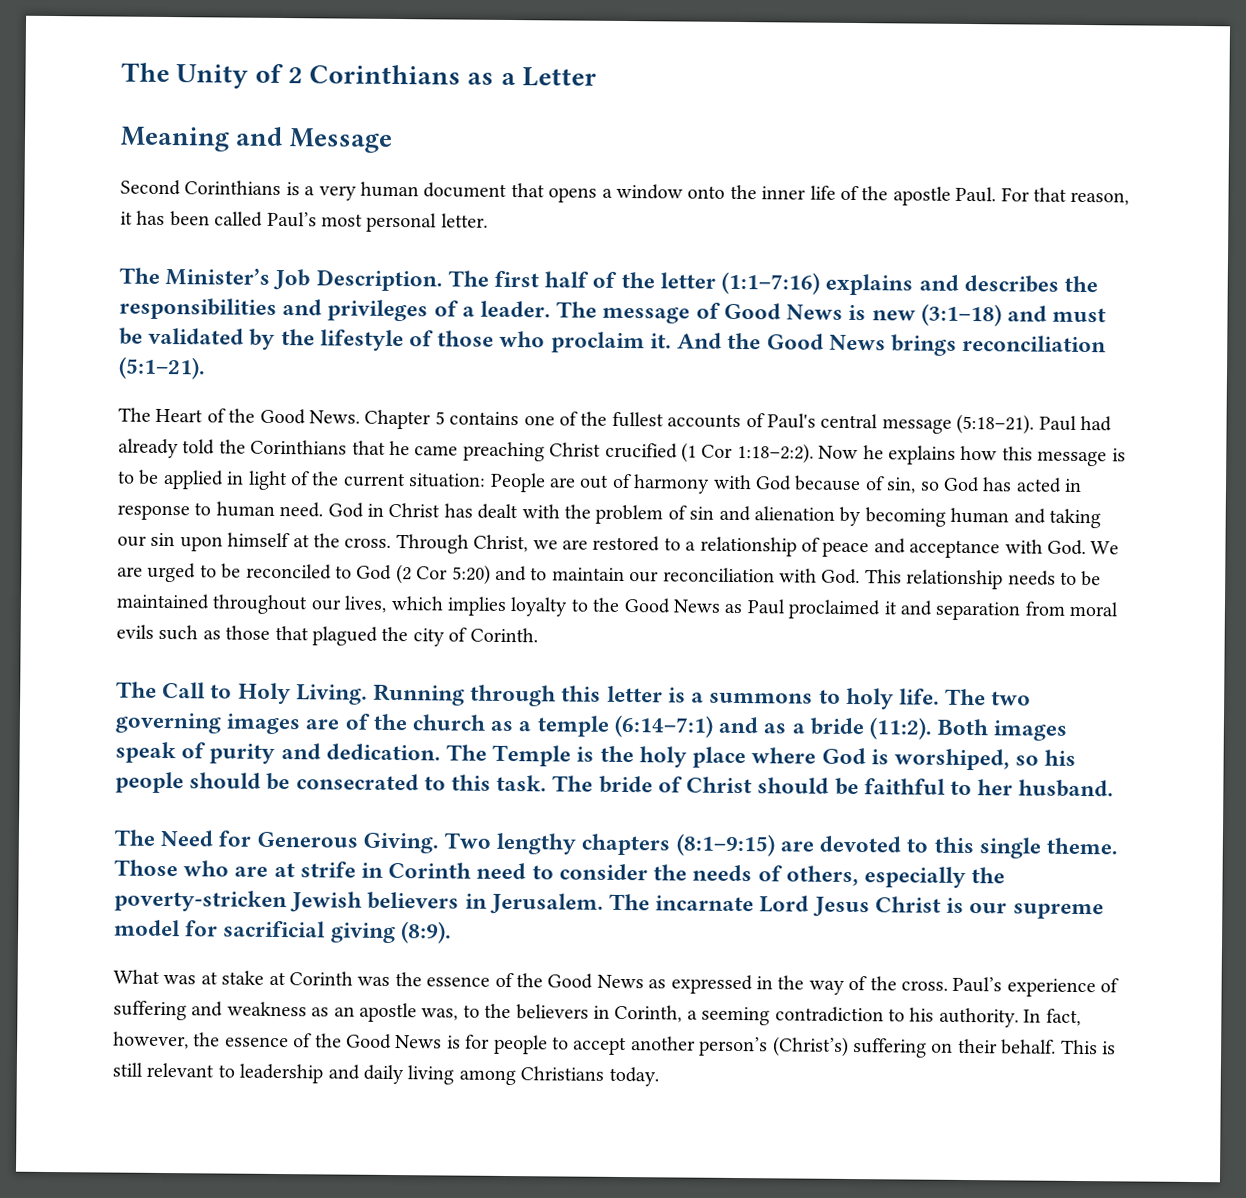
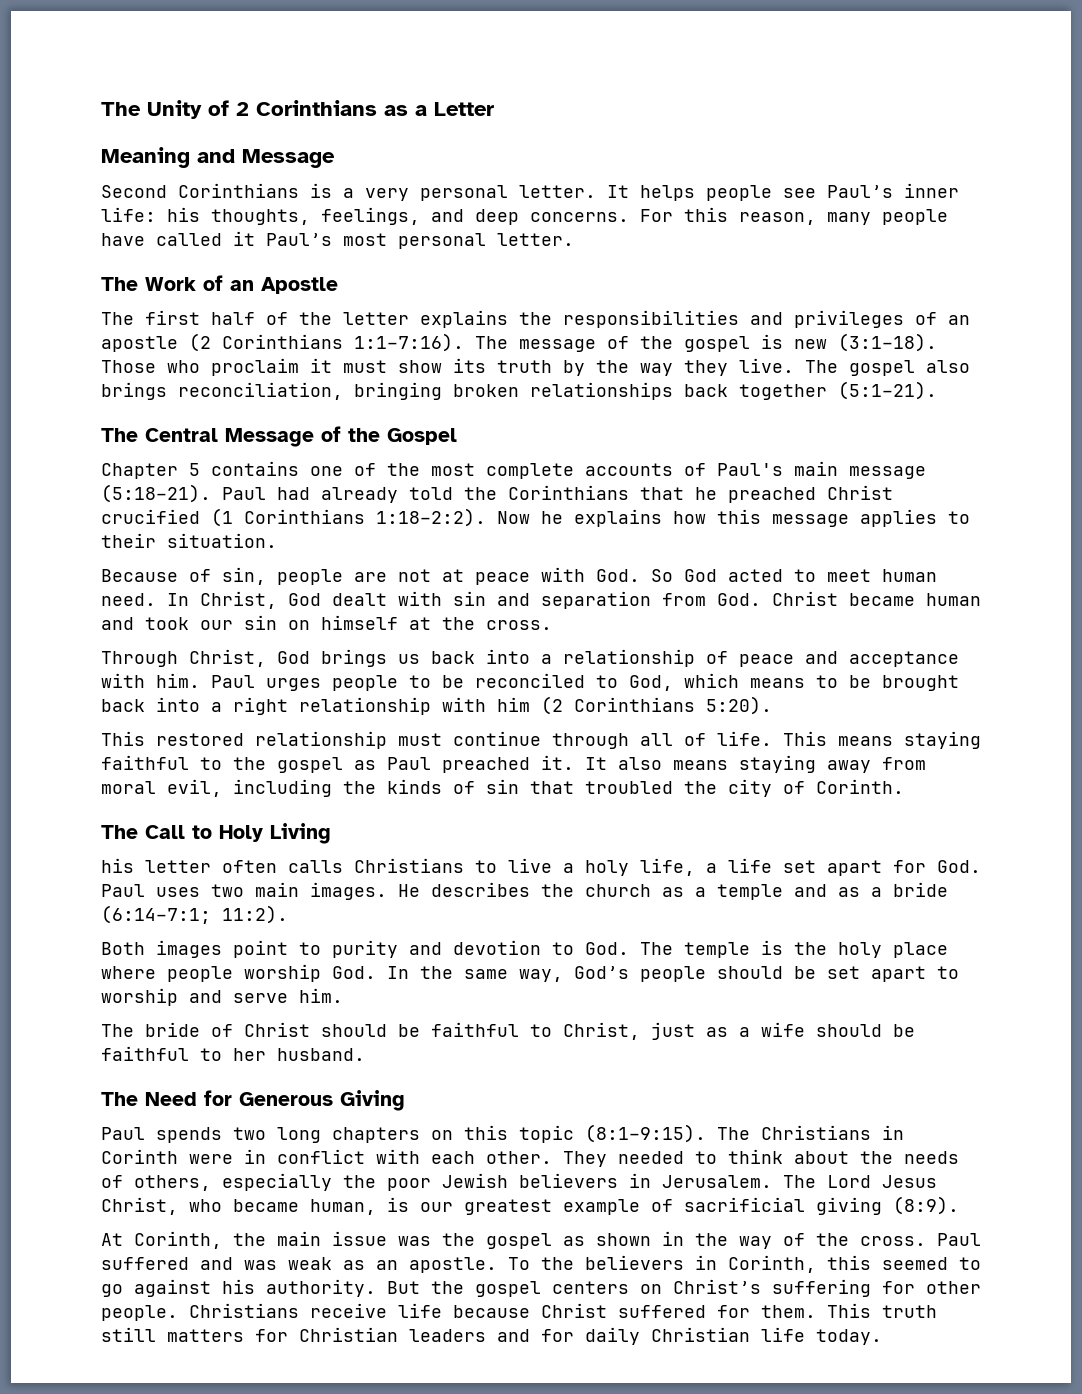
[360,181,1130,206] [120,210,264,227] human document that opens a window onto the inner life of the apostle Paul. For that reason, it has been called -> [420,183,959,201] [101,207,948,225] [101,231,255,246] personal letter. It helps people see Paul’s inner life: his thoughts, feelings, and deep concerns. For this reason, many people have called it
[165,267,443,292] Minister’s Job Description. -> [145,275,338,294] Work of an Apostle //
[721,271,1059,296] (1:1–7:16) explains and describes -> [420,310,508,328] explains
[461,300,1107,327] [119,327,1107,356] [118,356,206,380] [118,407,360,425] a leader. The message of Good News is new (3:1–18) and must be validated by the lifestyle of those who proclaim it. And the Good News brings reconciliation (5:1–21). // The Heart of the Good News. -> [948,315,970,325] [101,333,937,352] [101,358,970,376] [101,381,937,400] [101,426,457,447] an apostle (2 Corinthians 1:1–7:16). The message of the gospel is new (3:1–18). Those who proclaim it must show its truth by the way they live. The gospel also brings reconciliation, bringing broken relationships back together (5:1–21). // The Central Message of the Gospel //
[611,411,664,428] fullest -> [431,463,574,479] most complete
[820,413,879,429] central -> [794,461,838,476] main
[414,441,545,462] came preaching -> [728,487,816,503] preached
[701,444,734,458] Cor -> [244,509,365,524] Corinthians
[1111,448,1126,462] [117,469,1083,494] [117,501,946,527] is to be applied in light of the current situation: People are out of harmony with God because of sin, so God has acted in response to human need. God in Christ has dealt with the problem of sin and alienation by becoming -> [860,509,970,527] [101,533,277,548] [101,567,937,585] [101,591,915,609] applies to their situation. // Because of sin, people are not at peace with God. So God acted to meet human need. In Christ, God dealt with sin and separation from God. Christ became
[1048,508,1101,529] taking -> [145,617,189,630] took
[179,536,223,552] upon -> [288,620,310,630] on
(392, 542) none -> (552, 625) //
[532,535,681,552] we are restored to -> [277,649,530,667] God brings us back into
[1046,539,1120,556] [117,562,1102,590] [116,593,1119,621] [116,624,378,646] God. We are urged to be reconciled to God (2 Cor 5:20) and to maintain our reconciliation with God. This relationship needs to be maintained throughout our lives, which implies loyalty to the Good News as Paul proclaimed it and separation from moral evils such as those that plagued -> [156,673,959,691] [101,696,772,715] [101,731,981,749] [101,755,926,773] [101,779,673,797] him. Paul urges people to be reconciled to God, which means to be brought back into a right relationship with him (2 Corinthians 5:20). // This restored relationship must continue through all of life. This means staying faithful to the gospel as Paul preached it. It also means staying away from moral evil, including the kinds of sin that troubled
[295,683,1032,710] [115,712,370,735] Living. Running through this letter is a summons to holy life. The two governing images are of -> [270,823,331,844] [101,858,981,876] [101,882,530,900] Living // his letter often calls Christians to live a holy life, a life set apart for God. Paul uses two main images. He describes
[613,714,713,738] (6:14–7:1) -> (783, 892) none
[868,717,1068,741] [115,741,572,767] (11:2). Both images speak of purity and dedication. The Temple -> [101,905,288,924] [101,940,750,958] (6:14–7:1; 11:2). // Both images point to purity and devotion to God. The temple
[821,747,1077,771] [115,771,548,794] God is worshiped, so his people should be consecrated to this task. -> [167,964,959,982] [101,988,343,1006] people worship God. In the same way, God’s people should be set apart to worship and serve him. //
(972, 788) none -> [563,1022,915,1040] [101,1046,222,1061] Christ, just as a wife should be faithful to
[362,832,1118,859] [114,859,648,881] Giving. Two lengthy chapters (8:1–9:15) are devoted to this single theme. Those who are at strife in Corinth need to consider -> [340,1090,405,1111] [101,1124,904,1143] [101,1149,849,1167] Giving // Paul spends two long chapters on this topic (8:1–9:15). The Christians in Corinth were in conflict with each other. They needed to think about
[114,889,287,913] poverty-stricken -> [387,1178,431,1191] poor
[655,895,755,912] incarnate -> (816, 1181) none
[874,896,1104,920] [114,919,452,944] [113,969,753,995] Christ is our supreme model for sacrificial giving (8:9). // What was at stake at Corinth was the essence of the Good News as expressed -> [101,1196,959,1215] [101,1231,651,1249] Christ, who became human, is our greatest example of sacrificial giving (8:9). // At Corinth, the main issue was the gospel as shown
[952,976,1120,998] [113,1000,1081,1028] [113,1031,1116,1058] [112,1062,605,1086] Paul’s experience of suffering and weakness as an apostle was, to the believers in Corinth, a seeming contradiction to his authority. In fact, however, the essence of the Good News is for people to accept another person’s (Christ’s) suffering on their behalf. This is still relevant to leadership and daily living among Christians -> [937,1233,981,1246] [101,1255,981,1273] [101,1279,981,1297] [101,1303,937,1321] [101,1327,805,1345] Paul suffered and was weak as an apostle. To the believers in Corinth, this seemed to go against his authority. But the gospel centers on Christ’s suffering for other people. Christians receive life because Christ suffered for them. This truth still matters for Christian leaders and for daily Christian life

